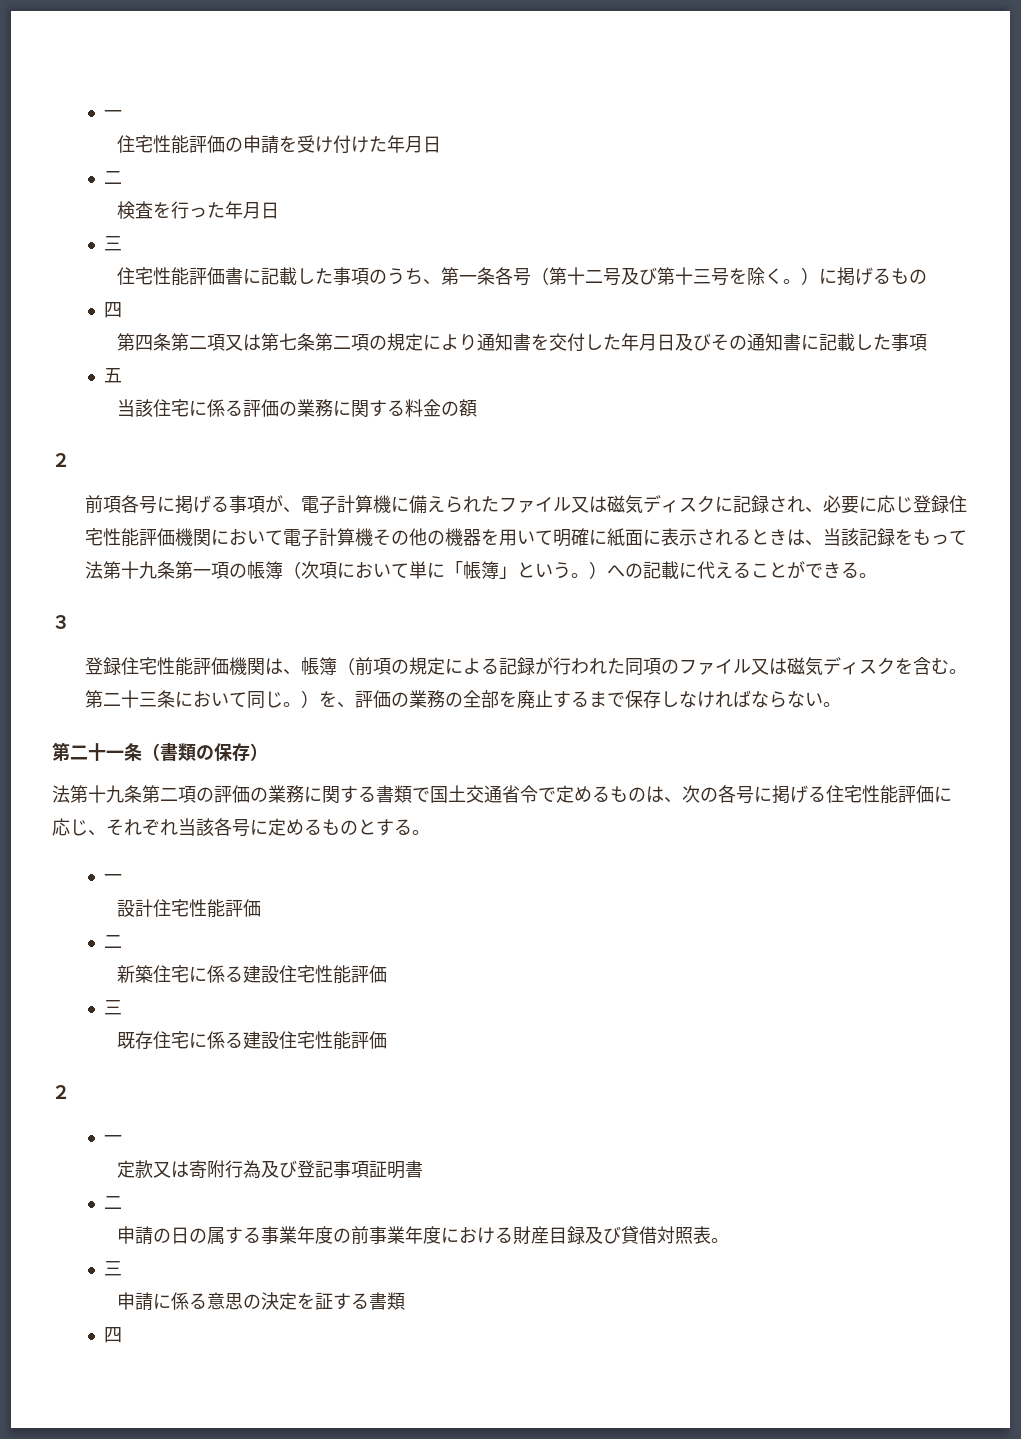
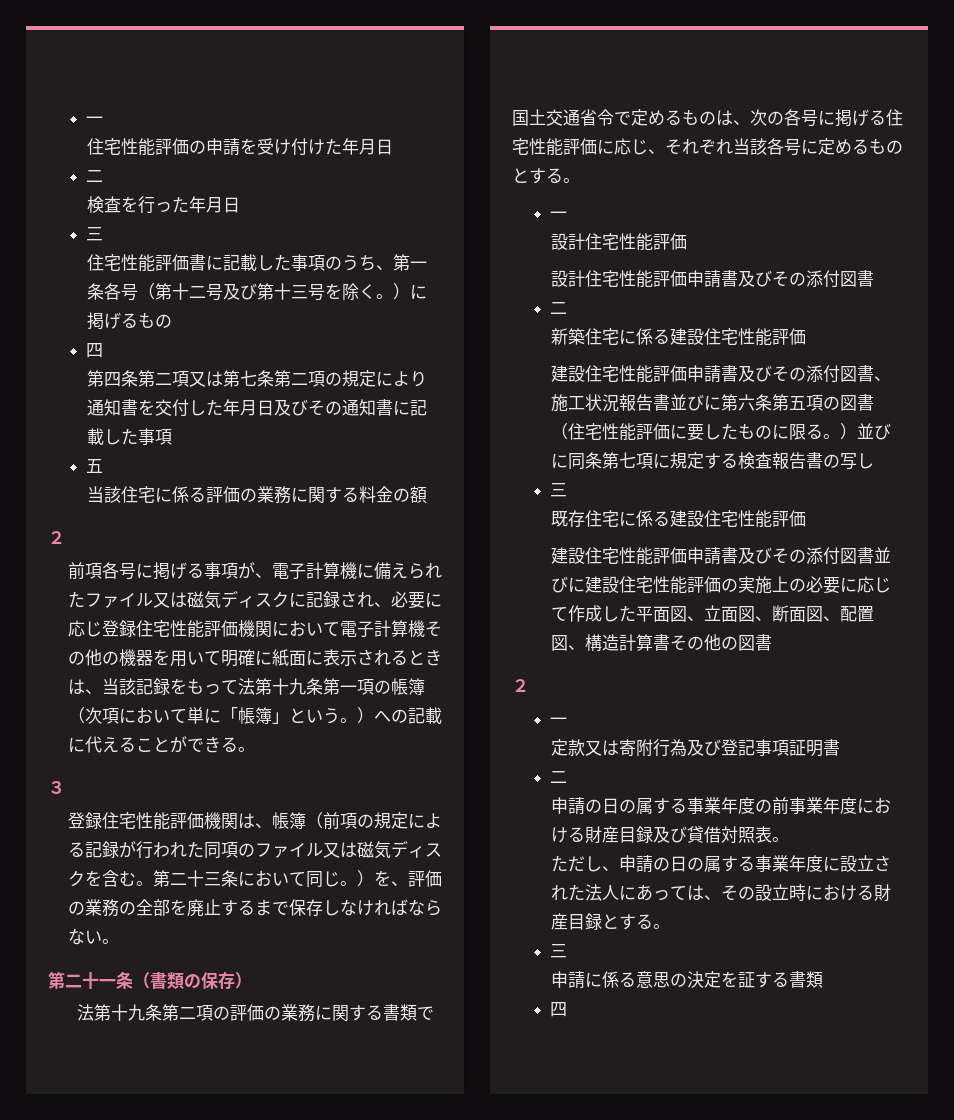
(262, 908) none -> [551,270,875,288] // 設計住宅性能評価申請書及びその添付図書
(388, 974) none -> [551,365,892,383] [551,394,875,412] [551,423,892,441] [551,452,875,470] // 建設住宅性能評価申請書及びその添付図書、施工状況報告書並びに第六条第五項の図書（住宅性能評価に要したものに限る。）並びに同条第七項に規定する検査報告書の写し
(388, 1040) none -> [551,547,892,565] [551,576,892,594] [551,605,875,622] [551,634,773,651] // 建設住宅性能評価申請書及びその添付図書並びに建設住宅性能評価の実施上の必要に応じて作成した平面図、立面図、断面図、配置図、構造計算書その他の図書
(730, 1240) none -> [551,855,892,873] [551,884,892,901] [551,913,671,930] // ただし、申請の日の属する事業年度に設立された法人にあっては、その設立時における財産目録とする。

